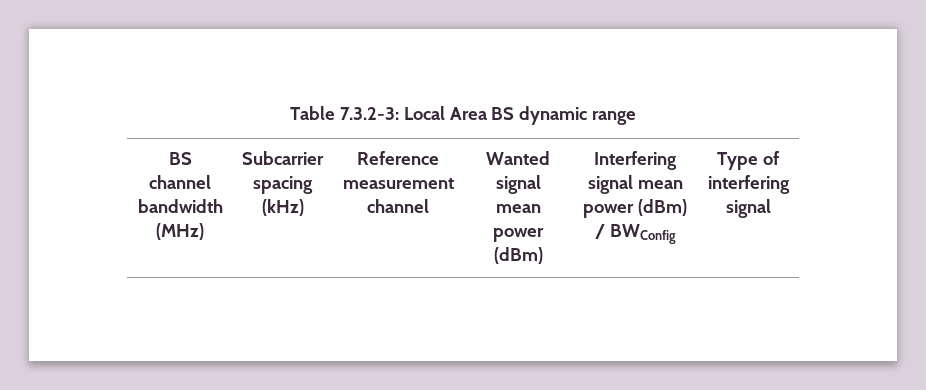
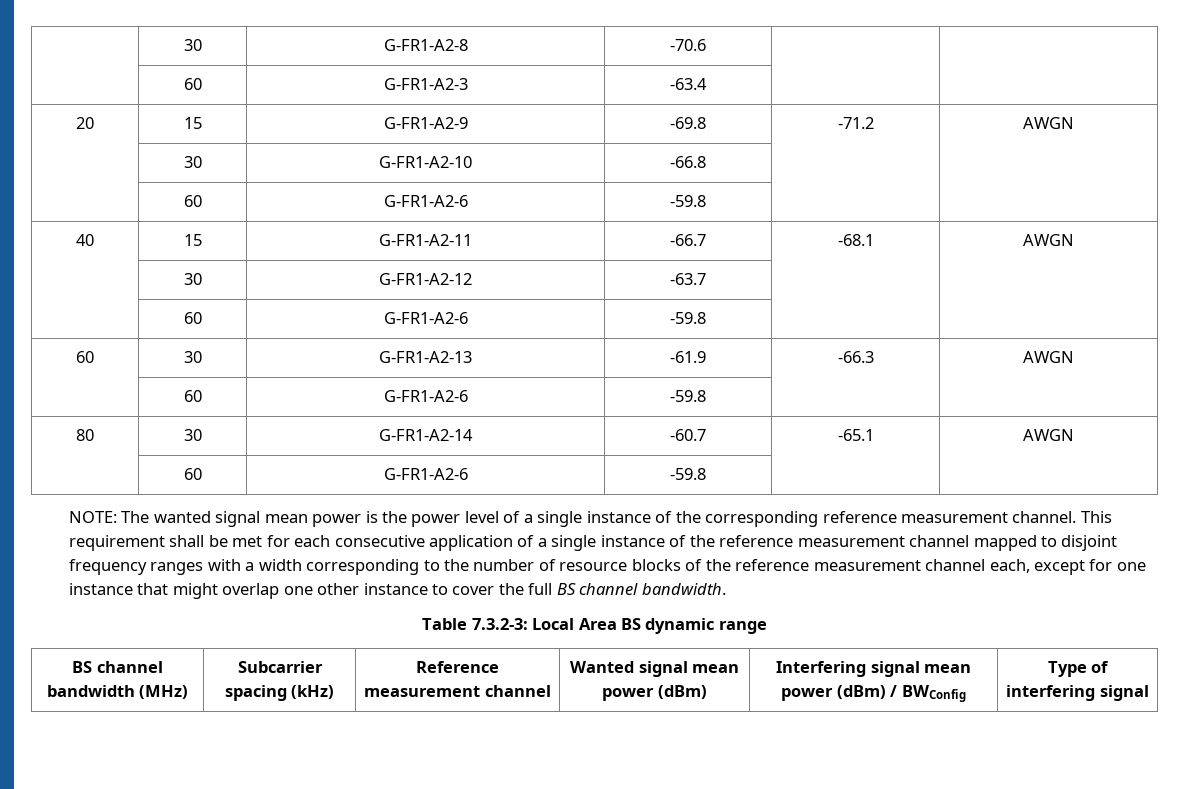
(289, 113) none -> [183,39,202,51] [383,39,468,51] [670,39,706,51] [183,78,202,90] [383,78,468,90] [670,78,707,90] [76,117,94,129] [183,117,202,129] [383,117,468,129] [670,117,706,129] [837,117,874,129] [1023,117,1074,129] [183,156,202,168] [379,156,472,168] [670,156,706,168] [183,195,202,207] [383,195,468,207] [670,195,706,207] [76,234,94,246] [183,234,202,246] [379,234,472,246] [670,234,706,246] [837,234,874,246] [1023,234,1074,246] [183,273,202,285] [379,273,472,285] [670,273,706,285] [183,312,202,324] [383,312,468,324] [670,312,706,324] [76,351,94,363] [183,351,202,363] [379,351,472,363] [670,351,706,363] [837,351,874,363] [1023,351,1074,363] [183,390,202,402] [383,390,468,402] [670,390,706,402] [76,429,94,441] [183,429,202,441] [379,429,473,441] [670,429,706,441] [837,429,874,441] [1023,429,1074,441] [183,468,202,480] [383,468,468,480] [670,468,706,480] [68,511,1112,527] [68,535,1118,551] [68,559,1146,575] [68,583,726,599] | 30 | G-FR1-A2-8 | -70.6 | | // | 60 | G-FR1-A2-3 | -63.4 | | // 20 | 15 | G-FR1-A2-9 | -69.8 | -71.2 | AWGN // | 30 | G-FR1-A2-10 | -66.8 | | // | 60 | G-FR1-A2-6 | -59.8 | | // 40 | 15 | G-FR1-A2-11 | -66.7 | -68.1 | AWGN // | 30 | G-FR1-A2-12 | -63.7 | | // | 60 | G-FR1-A2-6 | -59.8 | | // 60 | 30 | G-FR1-A2-13 | -61.9 | -66.3 | AWGN // | 60 | G-FR1-A2-6 | -59.8 | | // 80 | 30 | G-FR1-A2-14 | -60.7 | -65.1 | AWGN // | 60 | G-FR1-A2-6 | -59.8 | | // NOTE: The wanted signal mean power is the power level of a single instance of the corresponding reference measurement channel. This requirement shall be met for each consecutive application of a single instance of the reference measurement channel mapped to disjoint frequency ranges with a width corresponding to the number of resource blocks of the reference measurement channel each, except for one instance that might overlap one other instance to cover the full BS channel bandwidth. //

